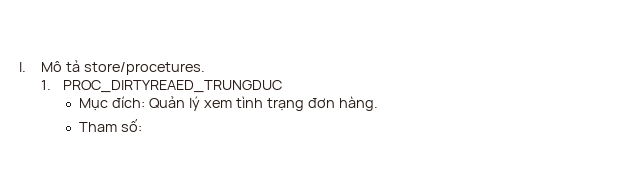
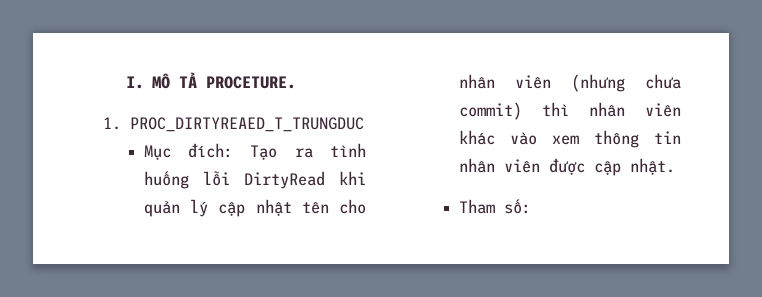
[19,60,206,75] [41,80,283,93] I. Mô tả store/procetures. // 1. PROC_DIRTYREAED_TRUNGDUC -> [125,72,296,89] [103,117,364,132] I. MÔ TẢ PROCETURE. // 1. PROC_DIRTYREAED_T_TRUNGDUC
[149,96,378,111] Quản lý xem tình trạng đơn hàng. -> [250,143,366,160] [143,171,366,189] [143,199,366,217] [458,74,681,92] [458,102,681,120] [458,130,681,148] [458,158,675,176] Tạo ra tình huống lỗi DirtyRead khi quản lý cập nhật tên cho nhân viên (nhưng chưa commit) thì nhân viên khác vào xem thông tin nhân viên được cập nhật.

